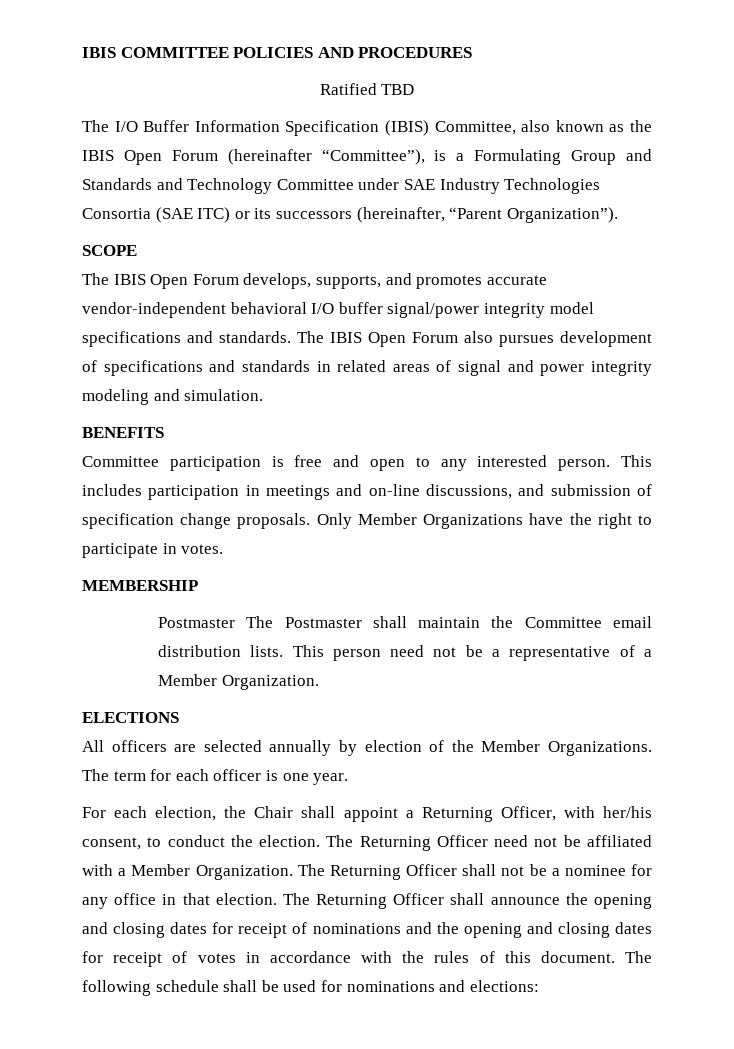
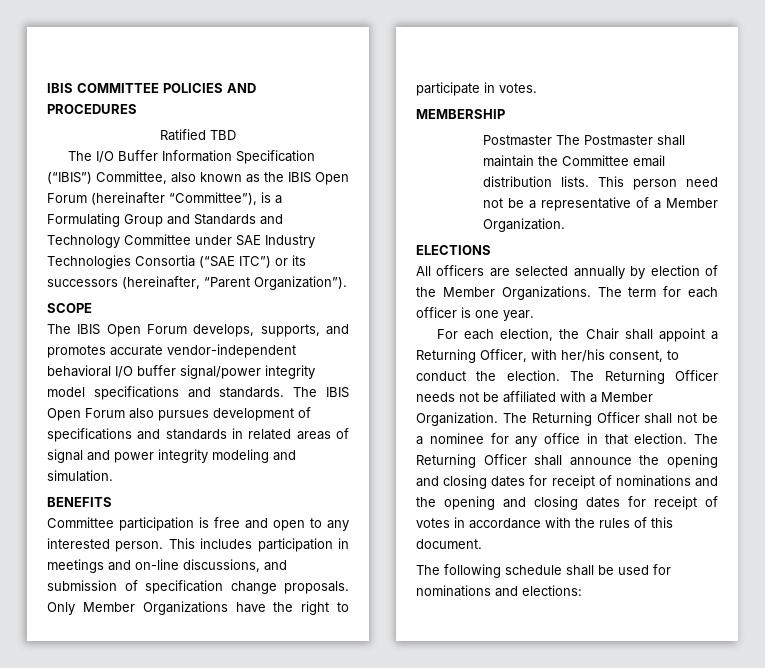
[385,120,429,136] (IBIS) -> [47,172,92,184] (“IBIS”)
[155,207,231,223] (SAE ITC) -> [199,256,271,268] (“SAE ITC”)
[494,835,529,847] need -> [416,392,455,402] needs
(615, 957) none -> (482, 544) //

